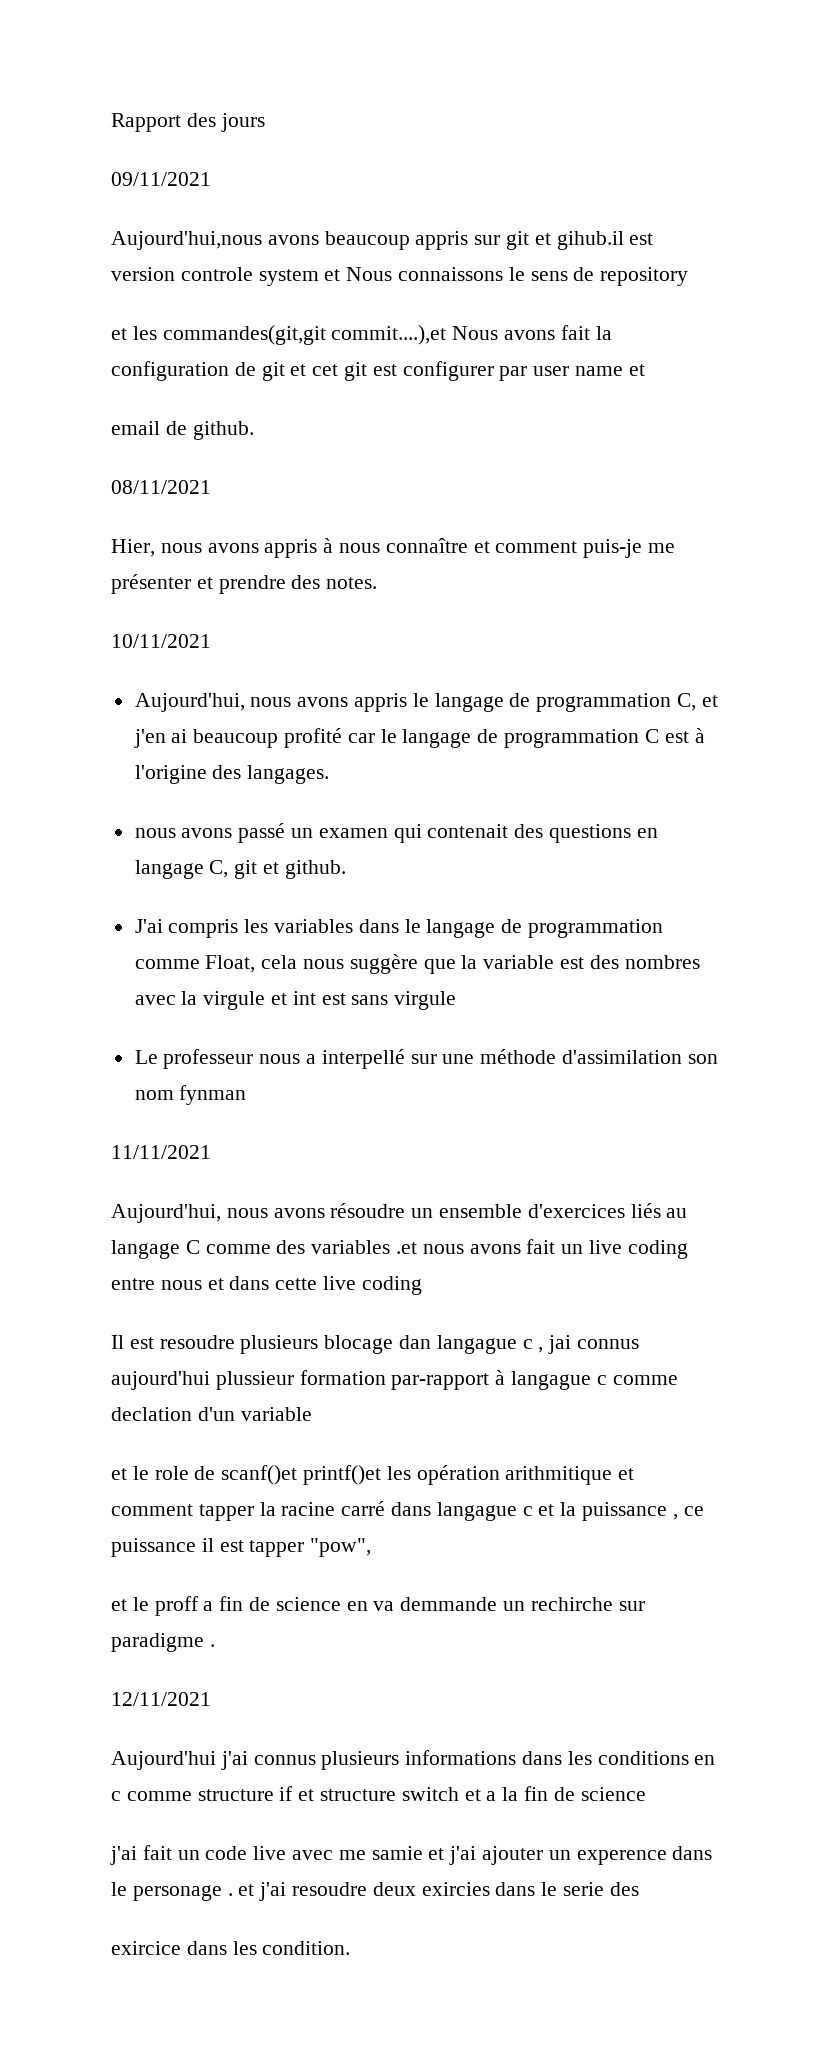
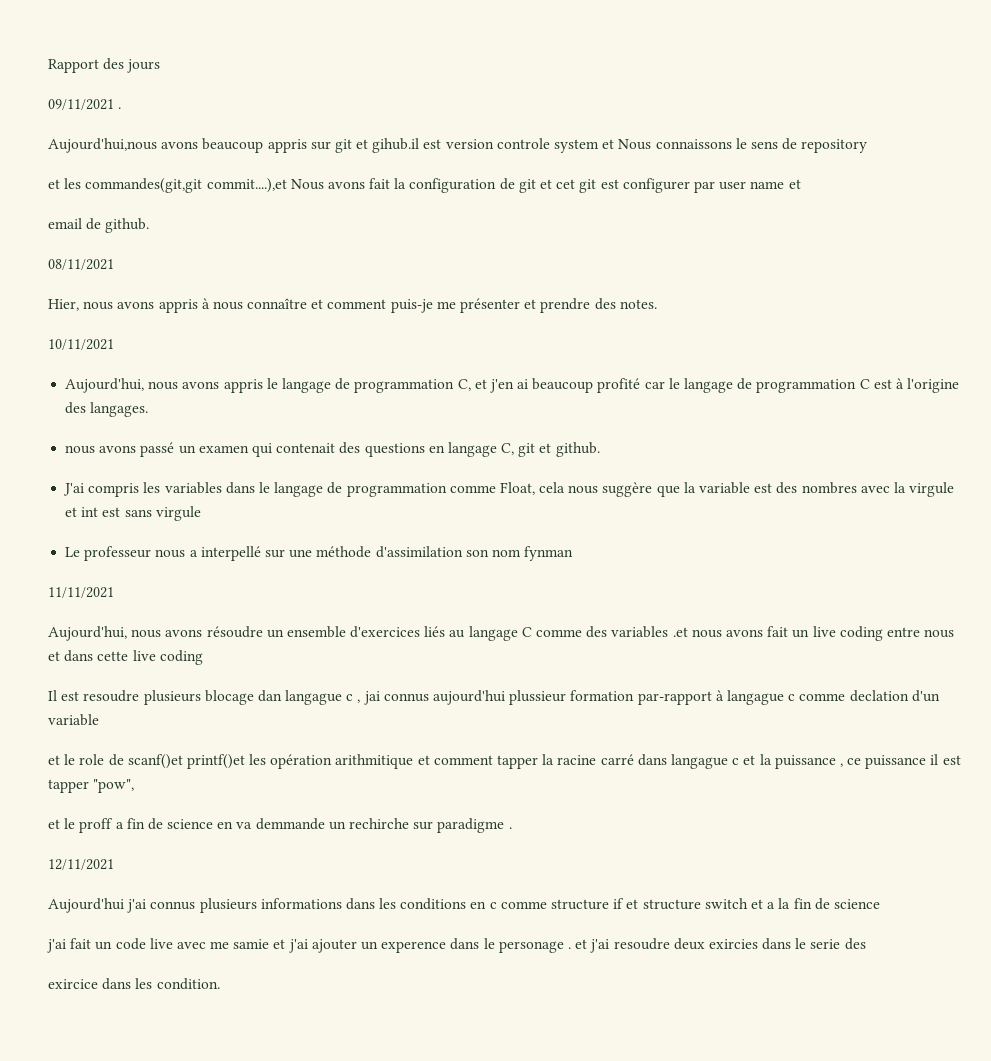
(211, 179) none -> [118,107,122,109] .

